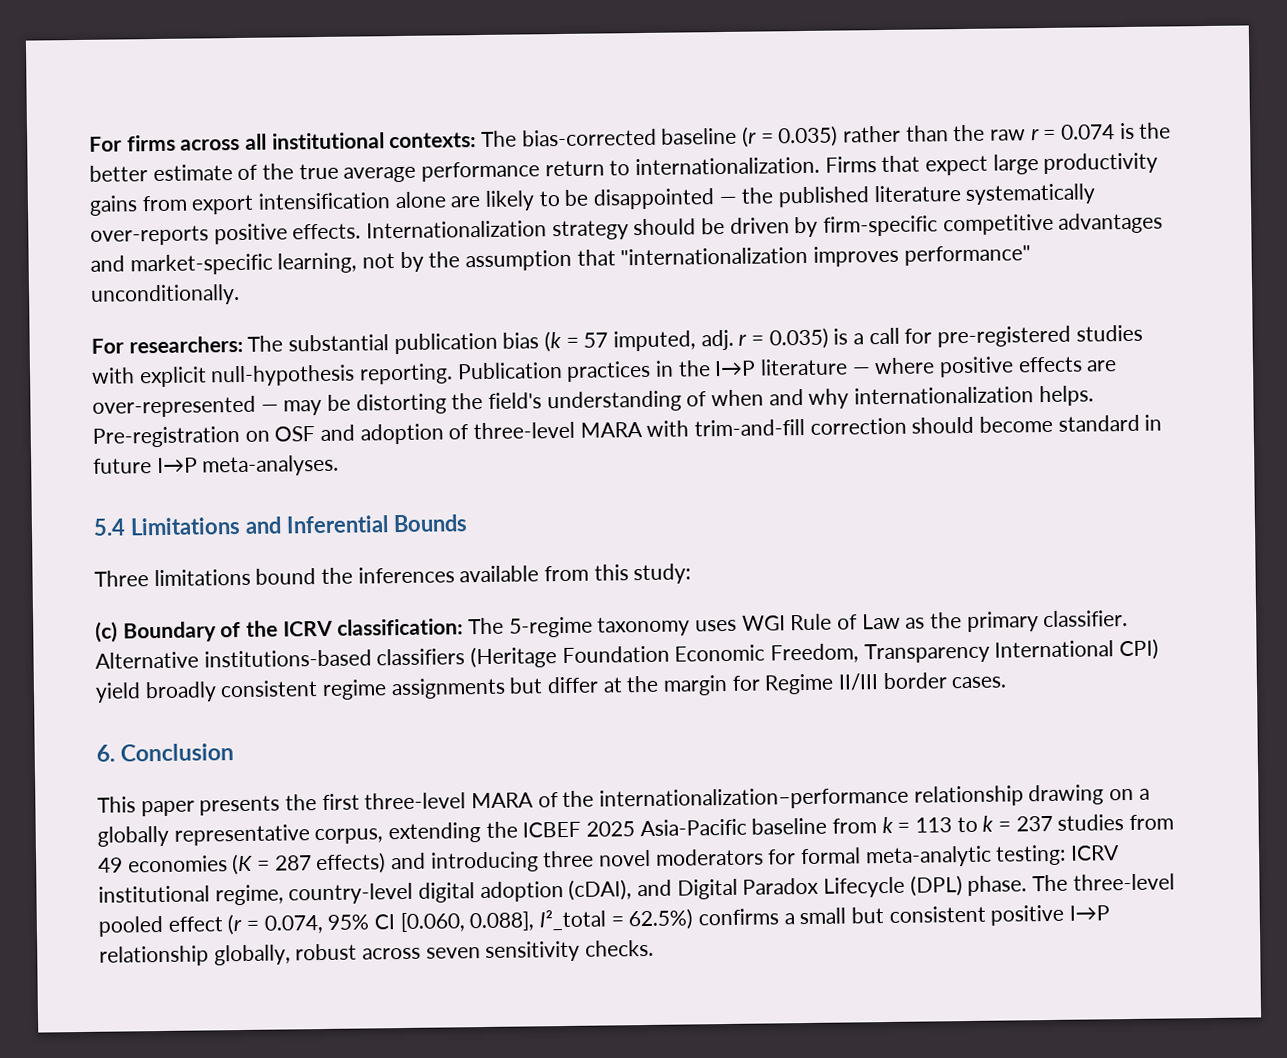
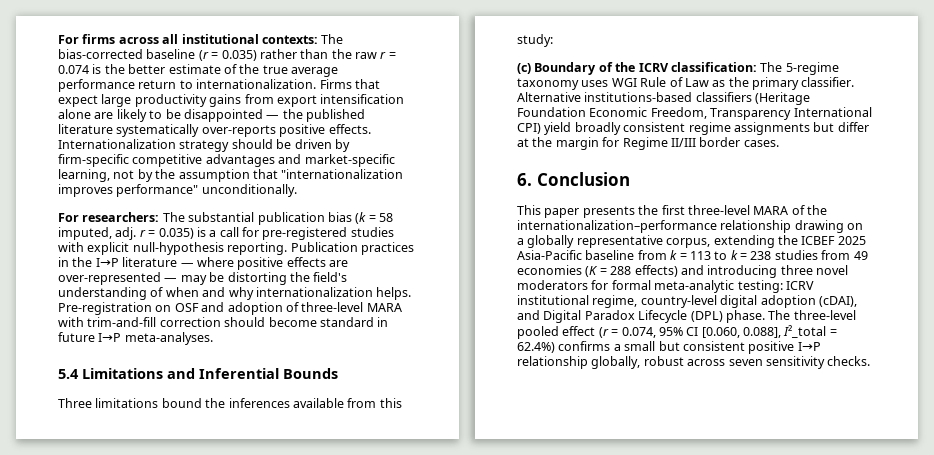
[583,332,609,348] 57 -> [379,213,393,222] 58
[1015,815,1053,832] 237 -> [750,251,772,260] 238
[274,855,312,871] 287 -> [610,266,632,275] 288
[628,908,694,931] 62.5%) -> [517,342,555,353] 62.4%)

